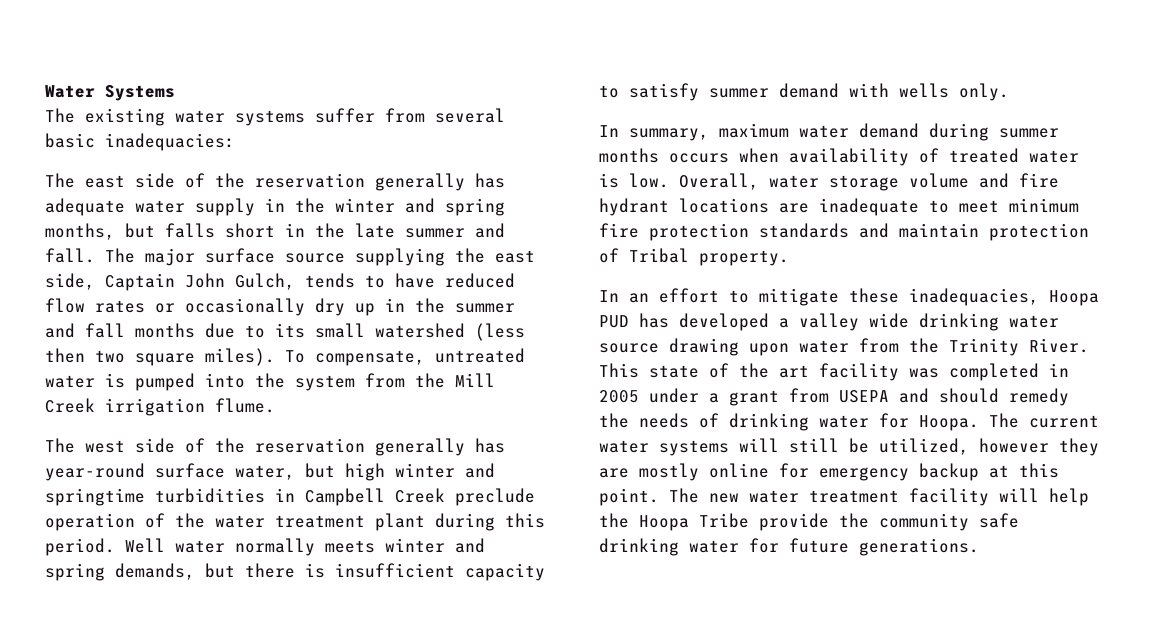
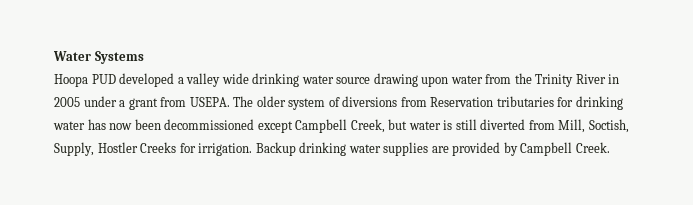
[45,108,505,126] [45,133,235,151] [45,173,505,191] [45,198,505,216] [45,223,505,240] [45,248,535,266] [45,273,515,291] [45,298,515,316] [45,323,525,341] [45,348,525,366] [45,373,495,391] [45,398,275,416] [45,438,505,456] [45,463,495,481] [45,488,535,506] [45,513,545,531] [45,538,485,556] [45,563,545,581] [599,83,1009,101] [599,123,1059,141] [599,148,1079,166] [599,173,1059,191] [599,198,1079,216] [599,223,1089,241] [599,248,789,266] [599,288,1039,306] The existing water systems suffer from several basic inadequacies: // The east side of the reservation generally has adequate water supply in the winter and spring months, but falls short in the late summer and fall. The major surface source supplying the east side, Captain John Gulch, tends to have reduced flow rates or occasionally dry up in the summer and fall months due to its small watershed (less then two square miles). To compensate, untreated water is pumped into the system from the Mill Creek irrigation flume. // The west side of the reservation generally has year-round surface water, but high winter and springtime turbidities in Campbell Creek preclude operation of the water treatment plant during this period. Well water normally meets winter and spring demands, but there is insufficient capacity to satisfy summer demand with wells only. // In summary, maximum water demand during summer months occurs when availability of treated water is low. Overall, water storage volume and fire hydrant locations are inadequate to meet minimum fire protection standards and maintain protection of Tribal property. // In an effort to mitigate these inadequacies, -> (144, 57) none
[639,313,669,328] has -> (116, 79) none
[1029,338,1089,353] [599,363,1039,381] River. This state of the art facility was completed -> [575,74,606,84] River
[839,388,1069,406] [599,413,1099,431] [599,438,1099,456] [599,463,1059,481] [599,488,1089,506] [599,513,1019,531] [599,538,979,556] USEPA and should remedy the needs of drinking water for Hoopa. The current water systems will still be utilized, however they are mostly online for emergency backup at this point. The new water treatment facility will help the Hoopa Tribe provide the community safe drinking water for future generations. -> [189,96,623,110] [53,119,629,133] [54,142,610,156] USEPA. The older system of diversions from Reservation tributaries for drinking water has now been decommissioned except Campbell Creek, but water is still diverted from Mill, Soctish, Supply, Hostler Creeks for irrigation. Backup drinking water supplies are provided by Campbell Creek.

